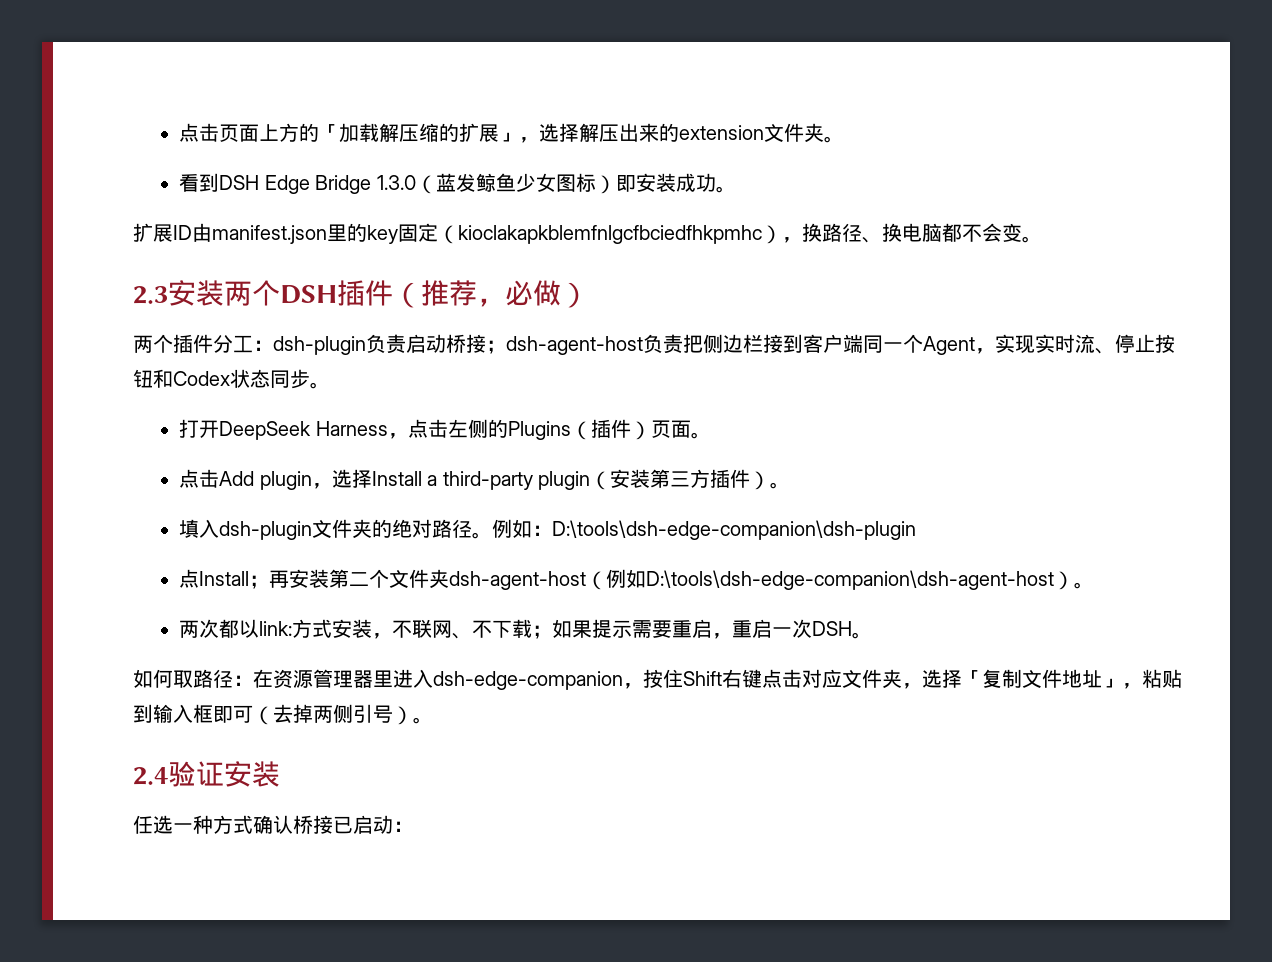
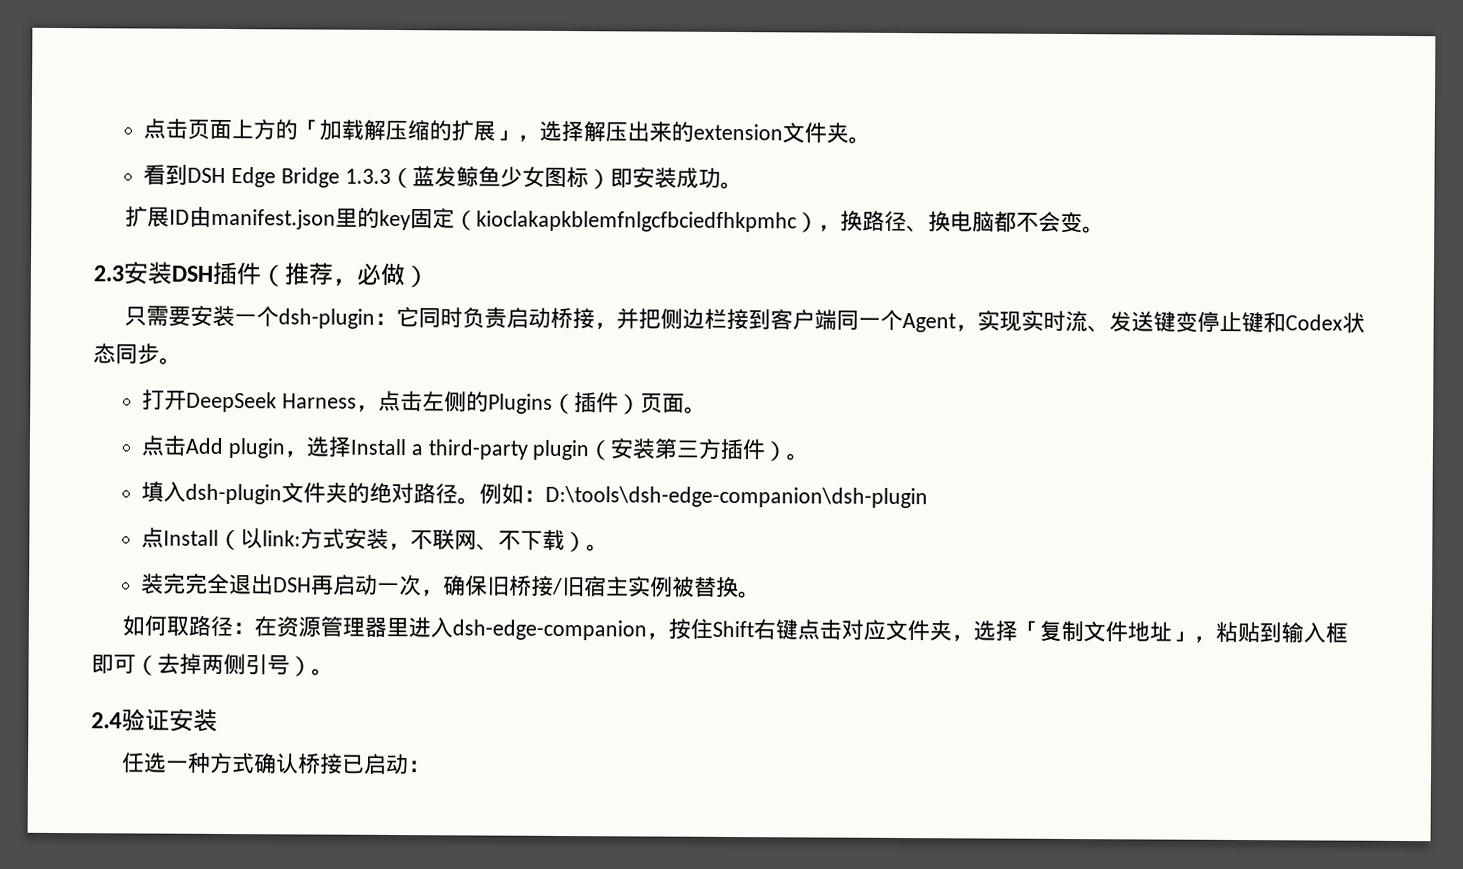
[376,175,416,190] 1.3.0 -> [344,168,391,184] 1.3.3
[224,280,280,306] 两个 -> (173, 273) none
[133,334,366,355] 两个插件分工：dsh-plugin -> [124,305,464,329] 只需要安装一个dsh-plugin：它同时
[486,334,683,355] ；dsh-agent-host负责 -> [594,308,640,330] ，并
[1115,334,1175,353] [133,369,153,388] 停止按钮 -> [1109,311,1265,333] 发送键变停止键
[249,569,1095,590] [179,619,240,638] ；再安装第二个文件夹dsh-agent-host（例如D:\tools\dsh-edge-companion\dsh-agent-host）。 // 两次都 -> [218,529,242,551] （
[532,619,853,639] ；如果提示需要重启，重启一次DSH -> [564,532,610,553] [141,572,740,598] ）。 // 装完完全退出DSH再启动一次，确保旧桥接/旧宿主实例被替换

